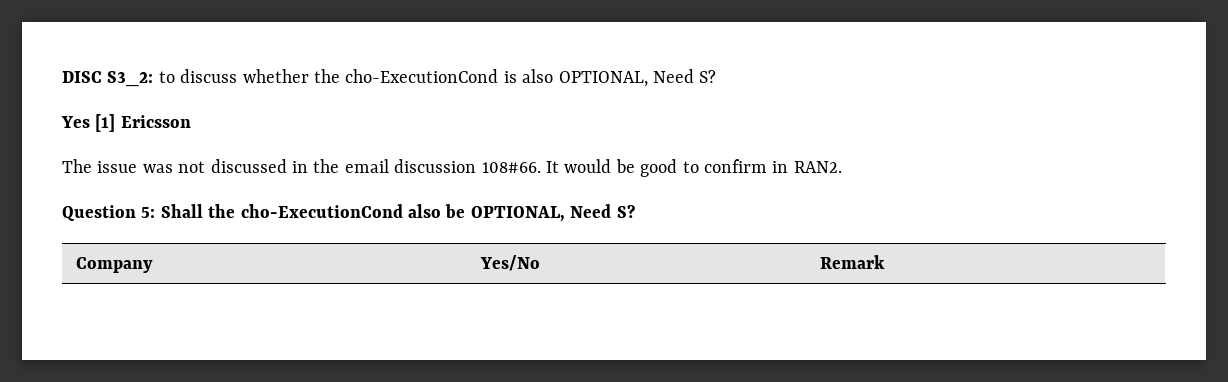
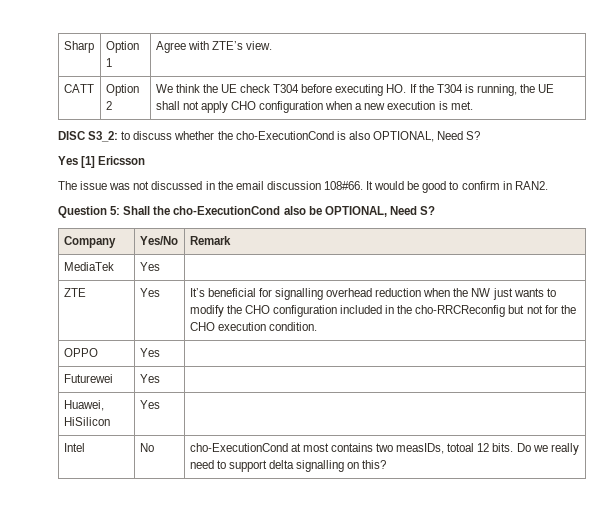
(62, 77) none -> [63,41,94,53] [105,41,139,53] [105,58,112,67] [155,41,272,53] [63,84,94,93] [105,84,139,96] [105,101,112,110] [155,84,555,96] [155,101,473,113] Sharp | Option 1 | Agree with ZTE’s view. // CATT | Option 2 | We think the UE check T304 before executing HO. If the T304 is running, the UE shall not apply CHO configuration when a new execution is met. //
(885, 262) none -> [63,262,114,271] [139,262,160,271] [63,288,86,297] [139,288,160,297] [189,288,556,300] [189,305,576,317] [189,322,317,331] [63,348,98,357] [139,348,160,357] [63,374,113,383] [139,374,160,383] [63,400,104,411] [63,417,110,426] [139,400,160,409] [63,443,85,452] [139,443,154,452] [189,443,579,455] [189,460,387,472] // MediaTek | Yes | // ZTE | Yes | It’s beneficial for signalling overhead reduction when the NW just wants to modify the CHO configuration included in the cho-RRCReconfig but not for the CHO execution condition. // OPPO | Yes | // Futurewei | Yes | // Huawei, HiSilicon | Yes | // Intel | No | cho-ExecutionCond at most contains two measIDs, totoal 12 bits. Do we really need to support delta signalling on this?

